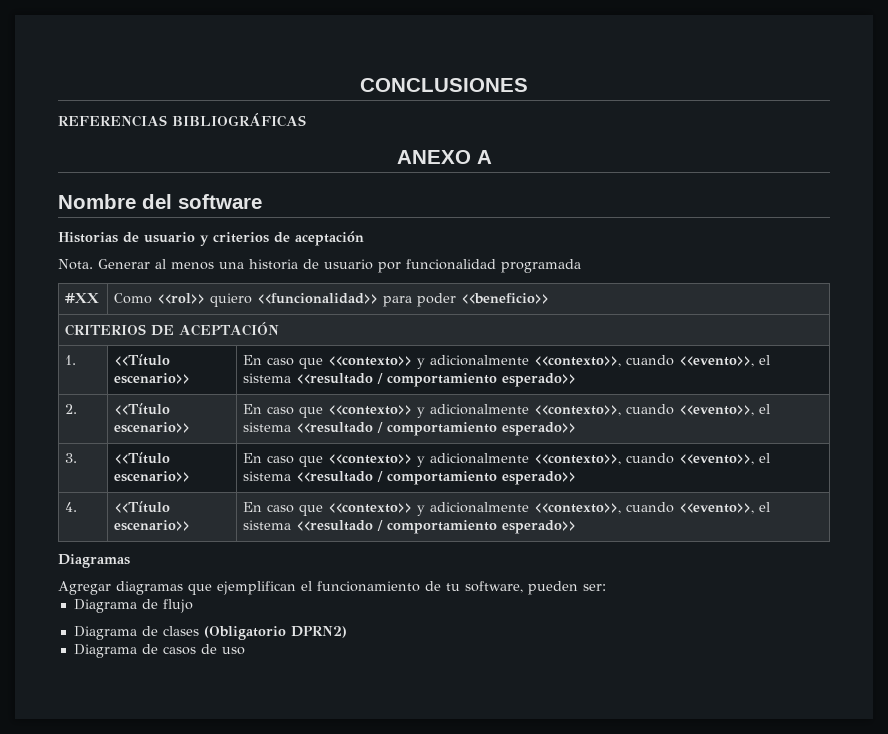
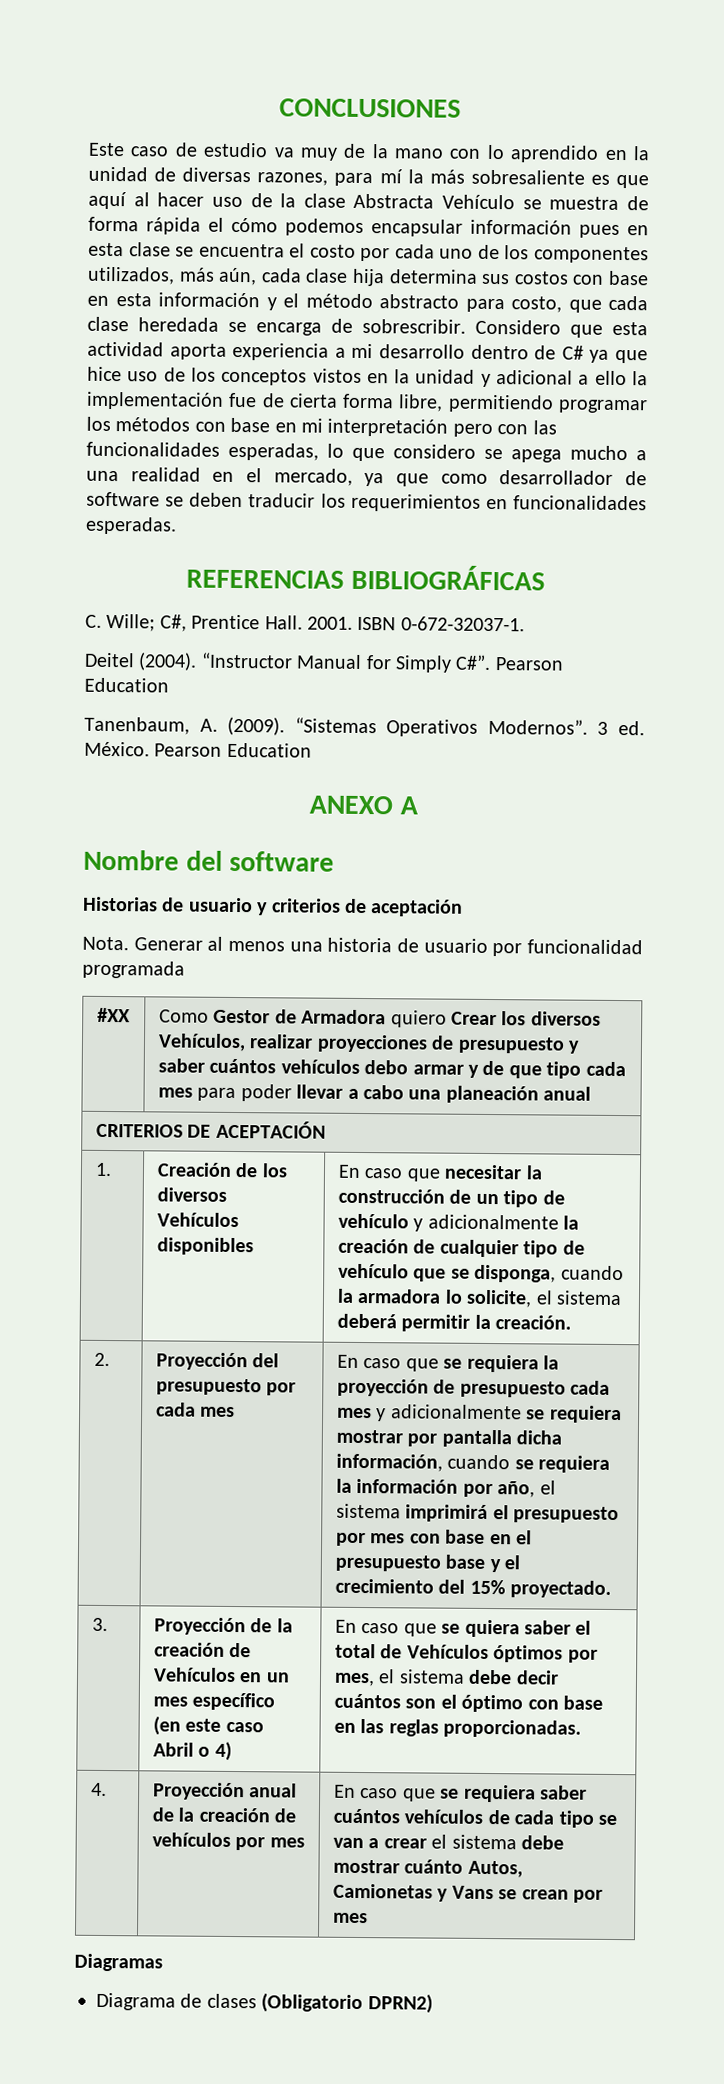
[58,113,306,127] REFERENCIAS BIBLIOGRÁFICAS -> [88,142,650,163] [88,166,650,189] [88,191,649,211] [88,216,649,238] [88,242,650,264] [87,266,650,287] [87,292,648,313] [87,316,648,338] [87,341,649,364] [87,366,649,387] [86,391,648,414] [86,416,557,438] [86,441,647,463] [86,467,647,487] [86,491,647,512] [85,516,177,535] [186,564,545,591] [85,613,525,632] [84,652,564,673] [84,677,169,693] [84,716,645,737] [84,741,312,758] Este caso de estudio va muy de la mano con lo aprendido en la unidad de diversas razones, para mí la más sobresaliente es que aquí al hacer uso de la clase Abstracta Vehículo se muestra de forma rápida el cómo podemos encapsular información pues en esta clase se encuentra el costo por cada uno de los componentes utilizados, más aún, cada clase hija determina sus costos con base en esta información y el método abstracto para costo, que cada clase heredada se encarga de sobrescribir. Considero que esta actividad aporta experiencia a mi desarrollo dentro de C# ya que hice uso de los conceptos vistos en la unidad y adicional a ello la implementación fue de cierta forma libre, permitiendo programar los métodos con base en mi interpretación pero con las funcionalidades esperadas, lo que considero se apega mucho a una realidad en el mercado, ya que como desarrollador de software se deben traducir los requerimientos en funcionalidades esperadas. // REFERENCIAS BIBLIOGRÁFICAS // C. Wille; C#, Prentice Hall. 2001. ISBN 0-672-32037-1. // Deitel (2004). “Instructor Manual for Simply C#”. Pearson Education // Tanenbaum, A. (2009). “Sistemas Operativos Modernos”. 3 ed. México. Pearson Education
[157,293,550,307] [65,322,280,336] [65,355,77,365] [114,354,171,366] [114,373,191,384] [243,355,771,369] [243,373,577,387] [65,404,78,414] [114,403,171,415] [114,422,191,433] [243,404,771,418] [243,422,577,436] [65,453,78,463] [114,452,171,464] [114,471,191,482] [243,453,771,467] [243,471,577,485] [65,502,78,512] [114,501,171,513] [114,520,191,531] [243,502,771,516] [243,520,577,534] [58,554,130,568] [58,581,606,595] [73,599,193,613] <<rol>> quiero <<funcionalidad>> para poder <<beneficio>> // CRITERIOS DE ACEPTACIÓN // 1. | <<Título escenario>> | En caso que <<contexto>> y adicionalmente <<contexto>>, cuando <<evento>>, el sistema <<resultado / comportamiento esperado>> // 2. | <<Título escenario>> | En caso que <<contexto>> y adicionalmente <<contexto>>, cuando <<evento>>, el sistema <<resultado / comportamiento esperado>> // 3. | <<Título escenario>> | En caso que <<contexto>> y adicionalmente <<contexto>>, cuando <<evento>>, el sistema <<resultado / comportamiento esperado>> // 4. | <<Título escenario>> | En caso que <<contexto>> y adicionalmente <<contexto>>, cuando <<evento>>, el sistema <<resultado / comportamiento esperado>> // Diagramas // Agregar diagramas que ejemplifican el funcionamiento de tu software, pueden ser: // Diagrama de flujo -> [213,1009,601,1028] [157,1033,580,1054] [157,1058,626,1079] [157,1084,592,1104] [95,1120,326,1139] [94,1162,112,1177] [156,1162,288,1178] [156,1187,227,1202] [156,1212,239,1228] [156,1237,254,1256] [337,1164,543,1182] [337,1188,565,1208] [337,1213,580,1232] [337,1238,585,1258] [337,1263,624,1283] [336,1288,622,1308] [336,1313,572,1332] [93,1352,110,1367] [155,1352,280,1371] [155,1378,297,1396] [155,1402,236,1418] [336,1354,559,1373] [336,1378,611,1398] [336,1404,622,1424] [335,1429,563,1448] [335,1453,611,1473] [335,1478,556,1498] [335,1503,620,1524] [335,1529,532,1547] [334,1554,521,1573] [334,1578,612,1598] [91,1617,108,1632] [153,1617,293,1636] [153,1642,252,1658] [152,1667,290,1683] [152,1692,276,1711] [152,1716,264,1736] [152,1741,232,1761] [334,1619,592,1638] [334,1643,598,1663] [333,1669,559,1687] [333,1693,603,1713] [333,1719,582,1738] [90,1782,107,1797] [152,1782,298,1801] [151,1807,297,1823] [151,1832,305,1851] [333,1784,587,1803] [332,1808,617,1828] [332,1834,564,1850] [332,1859,523,1878] [332,1883,603,1903] [332,1912,368,1924] [74,1953,163,1972] Gestor de Armadora quiero Crear los diversos Vehículos, realizar proyecciones de presupuesto y saber cuántos vehículos debo armar y de que tipo cada mes para poder llevar a cabo una planeación anual // CRITERIOS DE ACEPTACIÓN // 1. | Creación de los diversos Vehículos disponibles | En caso que necesitar la construcción de un tipo de vehículo y adicionalmente la creación de cualquier tipo de vehículo que se disponga, cuando la armadora lo solicite, el sistema deberá permitir la creación. // 2. | Proyección del presupuesto por cada mes | En caso que se requiera la proyección de presupuesto cada mes y adicionalmente se requiera mostrar por pantalla dicha información, cuando se requiera la información por año, el sistema imprimirá el presupuesto por mes con base en el presupuesto base y el crecimiento del 15% proyectado. // 3. | Proyección de la creación de Vehículos en un mes específico (en este caso Abril o 4) | En caso que se quiera saber el total de Vehículos óptimos por mes, el sistema debe decir cuántos son el óptimo con base en las reglas proporcionadas. // 4. | Proyección anual de la creación de vehículos por mes | En caso que se requiera saber cuántos vehículos de cada tipo se van a crear el sistema debe mostrar cuánto Autos, Camionetas y Vans se crean por mes // Diagramas
[73,644,245,658] // Diagrama de casos de uso -> (433, 2004) none

